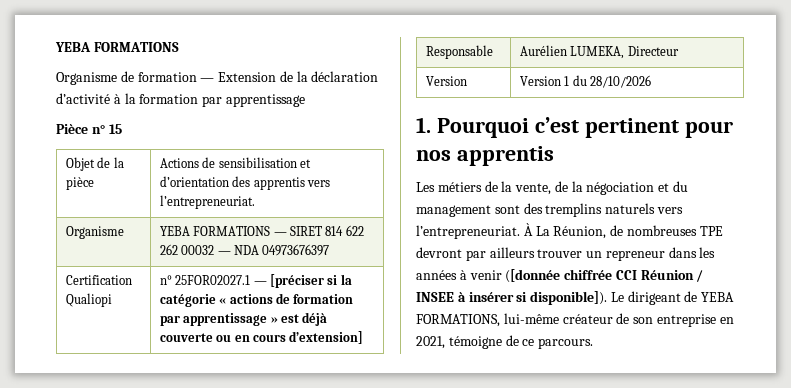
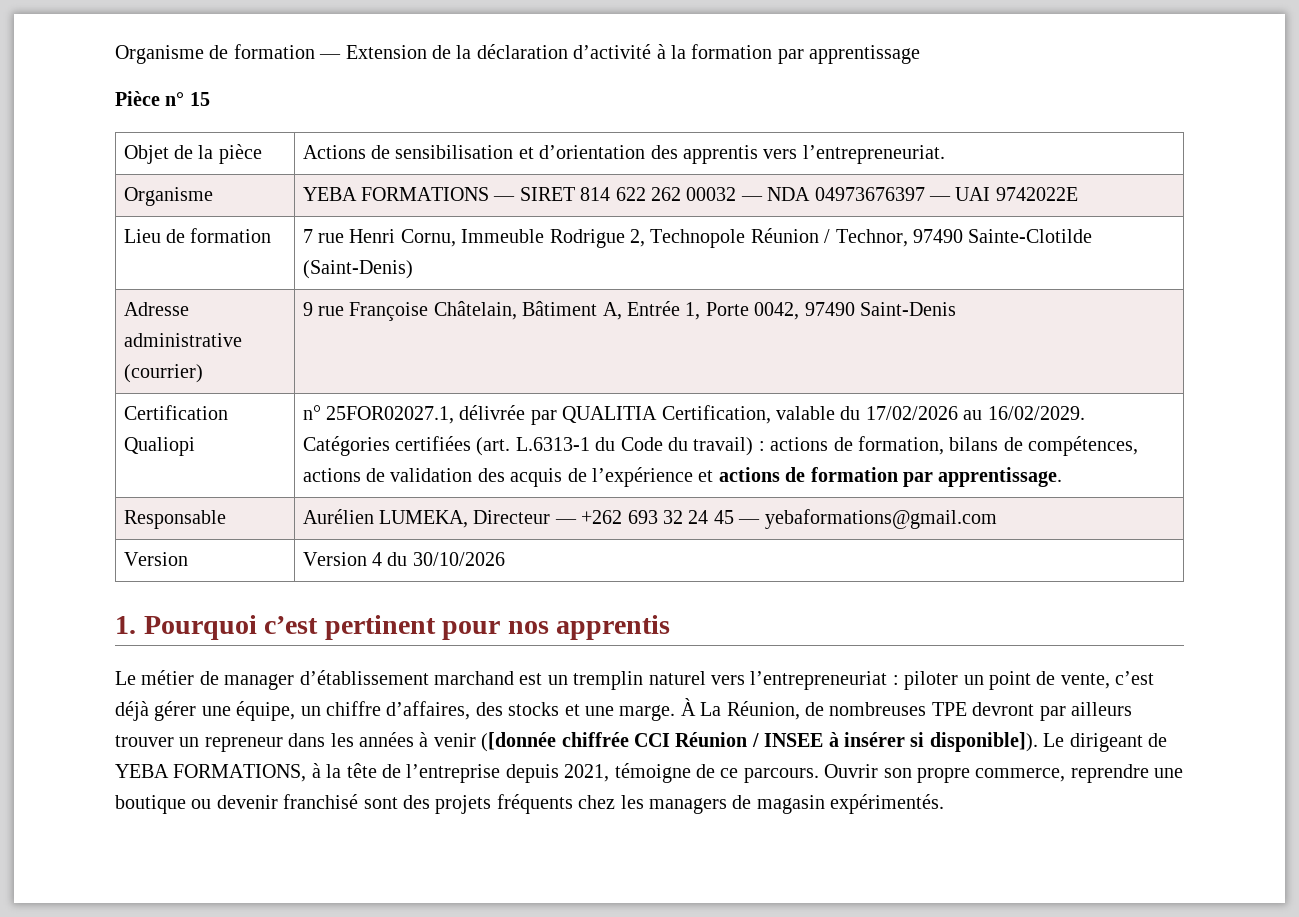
[55,42,179,52] YEBA FORMATIONS // -> (115, 54) none
[65,275,132,285] [65,293,112,307] [159,274,352,288] [159,293,354,307] [159,312,328,326] [159,331,364,344] [425,45,493,59] [519,45,679,59] // Certification Qualiopi | n° 25FOR02027.1 — [préciser si la catégorie « actions de formation par apprentissage » est déjà couverte ou en cours d’extension] // Responsable | Aurélien LUMEKA, Directeur -> [929,187,1078,201] [123,228,272,243] [302,228,1093,248] [302,260,413,279] [123,302,189,316] [123,333,242,347] [123,364,203,383] [302,301,957,321] [123,405,228,420] [123,437,195,456] [302,405,1085,425] [302,436,1139,456] [302,467,1063,487] [123,510,226,529] [302,509,997,529] — UAI 9742022E // Lieu de formation | 7 rue Henri Cornu, Immeuble Rodrigue 2, Technopole Réunion / Technor, 97490 Sainte-Clotilde (Saint-Denis) // Adresse administrative (courrier) | 9 rue Françoise Châtelain, Bâtiment A, Entrée 1, Porte 0042, 97490 Saint-Denis // Certification Qualiopi | n° 25FOR02027.1, délivrée par QUALITIA Certification, valable du 17/02/2026 au 16/02/2029. Catégories certifiées (art. L.6313-1 du Code du travail) : actions de formation, bilans de compétences, actions de validation des acquis de l’expérience et actions de formation par apprentissage. // Responsable | Aurélien LUMEKA, Directeur — +262 693 32 24 45 — yebaformations@gmail.com
[564,75,652,88] 1 du 28/10/2026 -> [372,552,505,566] 4 du 30/10/2026
[416,181,689,195] [416,203,683,217] [416,225,520,239] Les métiers de la vente, de la négociation et du management sont des tremplins naturels vers l’entrepreneuriat. -> [115,670,1155,690] [115,701,676,721] Le métier de manager d’établissement marchand est un tremplin naturel vers l’entrepreneuriat : piloter un point de vente, c’est déjà gérer une équipe, un chiffre d’affaires, des stocks et une marge.
[503,313,734,327] lui-même créateur de son entreprise en -> [311,763,559,783] à la tête de l’entreprise depuis
(594, 343) none -> [824,764,1184,783] [115,794,945,814] Ouvrir son propre commerce, reprendre une boutique ou devenir franchisé sont des projets fréquents chez les managers de magasin expérimentés.

